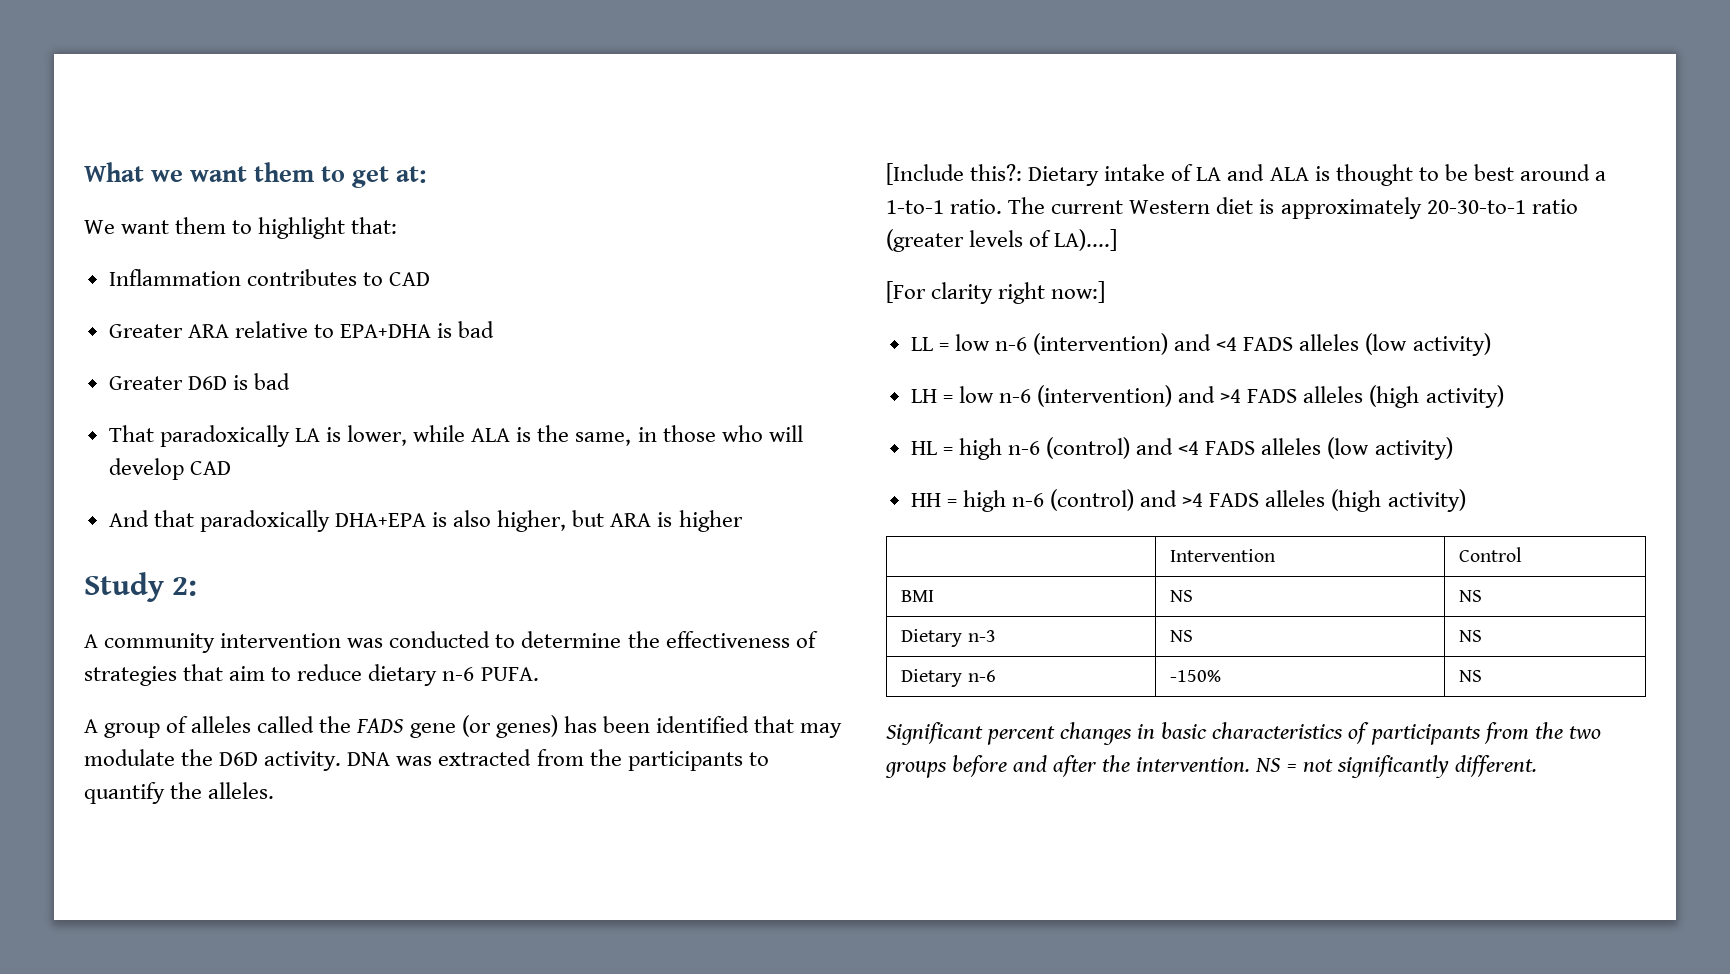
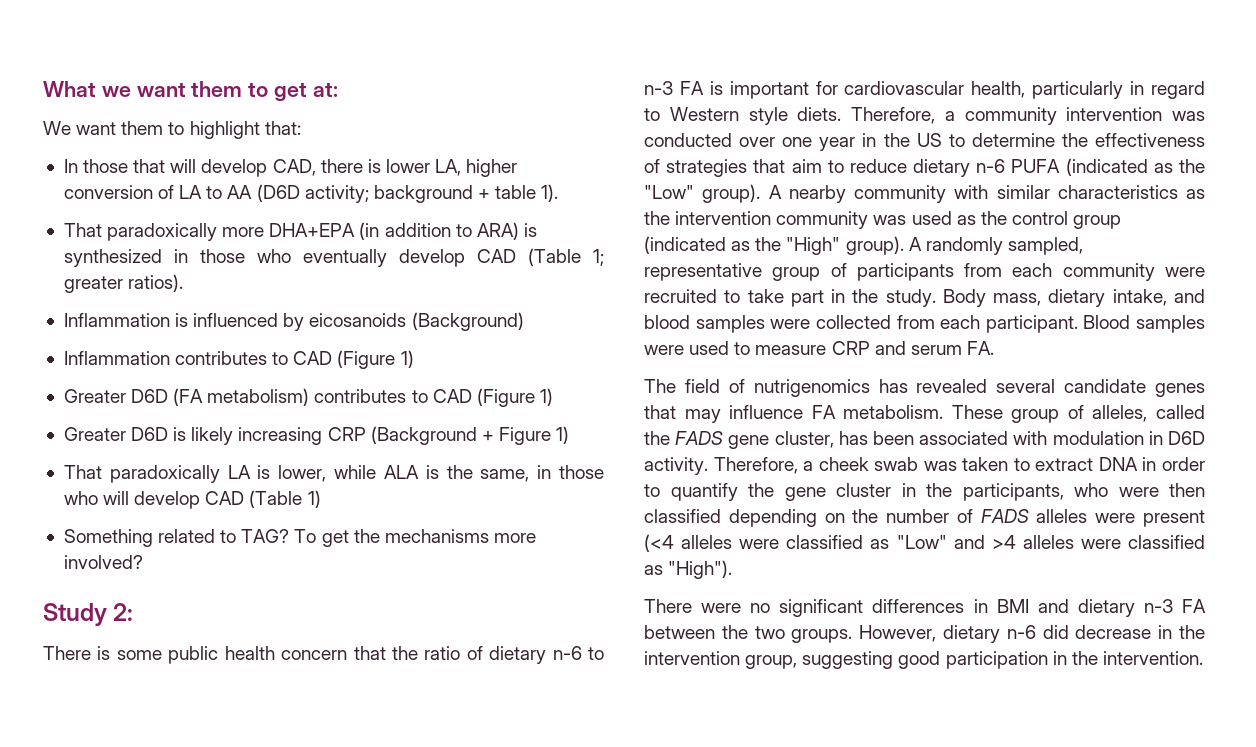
(398, 225) none -> [63,159,518,177] [63,184,559,203] [63,222,537,241] [63,248,604,267] [63,274,184,293] [63,312,524,331] // In those that will develop CAD, there is lower LA, higher conversion of LA to AA (D6D activity; background + table 1). // That paradoxically more DHA+EPA (in addition to ARA) is synthesized in those who eventually develop CAD (Table 1; greater ratios). // Inflammation is influenced by eicosanoids (Background)
[108,321,495,338] [108,373,290,390] // Greater ARA relative to EPA+DHA is bad // Greater D6D is bad -> [337,350,414,369] [63,388,553,407] [63,426,570,445] (Figure 1) // Greater D6D (FA metabolism) contributes to CAD (Figure 1) // Greater D6D is likely increasing CRP (Background + Figure 1)
[108,510,743,532] [84,572,198,602] [84,631,491,653] // And that paradoxically DHA+EPA is also higher, but ARA is higher // Study 2: // A community intervention was conducted -> [249,490,321,508] [63,529,536,547] [63,555,143,569] [43,603,134,626] [43,646,604,664] [644,81,1205,99] [644,107,1205,125] [644,133,942,151] (Table 1) // Something related to TAG? To get the mechanisms more involved? // Study 2: // There is some public health concern that the ratio of dietary n-6 to n-3 FA is important for cardiovascular health, particularly in regard to Western style diets. Therefore, a community intervention was conducted over one year in the US
[480,667,539,681] [84,715,843,738] [84,749,769,771] [84,782,275,804] [886,163,1607,186] [886,197,1578,219] [886,229,1118,252] [886,281,1106,304] [910,333,1491,356] [910,385,1504,408] [910,437,1453,460] [910,489,1466,512] [1170,549,1276,562] [1459,547,1523,562] [901,590,935,602] [1170,590,1194,602] [1459,590,1483,602] [901,629,996,647] [1170,630,1194,642] [1459,630,1483,642] [901,669,996,687] [1170,670,1222,682] [1459,670,1483,682] [886,722,1601,745] [885,755,1537,778] PUFA. // A group of alleles called the FADS gene (or genes) has been identified that may modulate the D6D activity. DNA was extracted from the participants to quantify the alleles. // [Include this?: Dietary intake of LA and ALA is thought to be best around a 1-to-1 ratio. The current Western diet is approximately 20-30-to-1 ratio (greater levels of LA)....] // [For clarity right now:] // LL = low n-6 (intervention) and <4 FADS alleles (low activity) // LH = low n-6 (intervention) and >4 FADS alleles (high activity) // HL = high n-6 (control) and <4 FADS alleles (low activity) // HH = high n-6 (control) and >4 FADS alleles (high activity) // | Intervention | Control // BMI | NS | NS // Dietary n-3 | NS | NS // Dietary n-6 | -150% | NS // Significant percent changes in basic characteristics of participants from the two groups before and after the intervention. NS = not significantly different. -> [1011,158,1205,176] [644,184,1205,203] [644,211,1122,229] [644,236,1083,255] [644,263,1205,281] [644,289,1205,307] [644,315,1205,333] [644,341,994,355] [644,379,1205,397] [644,405,1205,423] [644,431,1205,449] [644,457,1205,475] [644,483,1205,501] [644,509,1205,527] [644,534,1205,552] [644,560,733,579] [644,599,1206,617] [644,625,1205,643] [644,651,1203,669] PUFA (indicated as the "Low" group). A nearby community with similar characteristics as the intervention community was used as the control group (indicated as the "High" group). A randomly sampled, representative group of participants from each community were recruited to take part in the study. Body mass, dietary intake, and blood samples were collected from each participant. Blood samples were used to measure CRP and serum FA. // The field of nutrigenomics has revealed several candidate genes that may influence FA metabolism. These group of alleles, called the FADS gene cluster, has been associated with modulation in D6D activity. Therefore, a cheek swab was taken to extract DNA in order to quantify the gene cluster in the participants, who were then classified depending on the number of FADS alleles were present (<4 alleles were classified as "Low" and >4 alleles were classified as "High"). // There were no significant differences in BMI and dietary n-3 FA between the two groups. However, dietary n-6 did decrease in the intervention group, suggesting good participation in the intervention.

